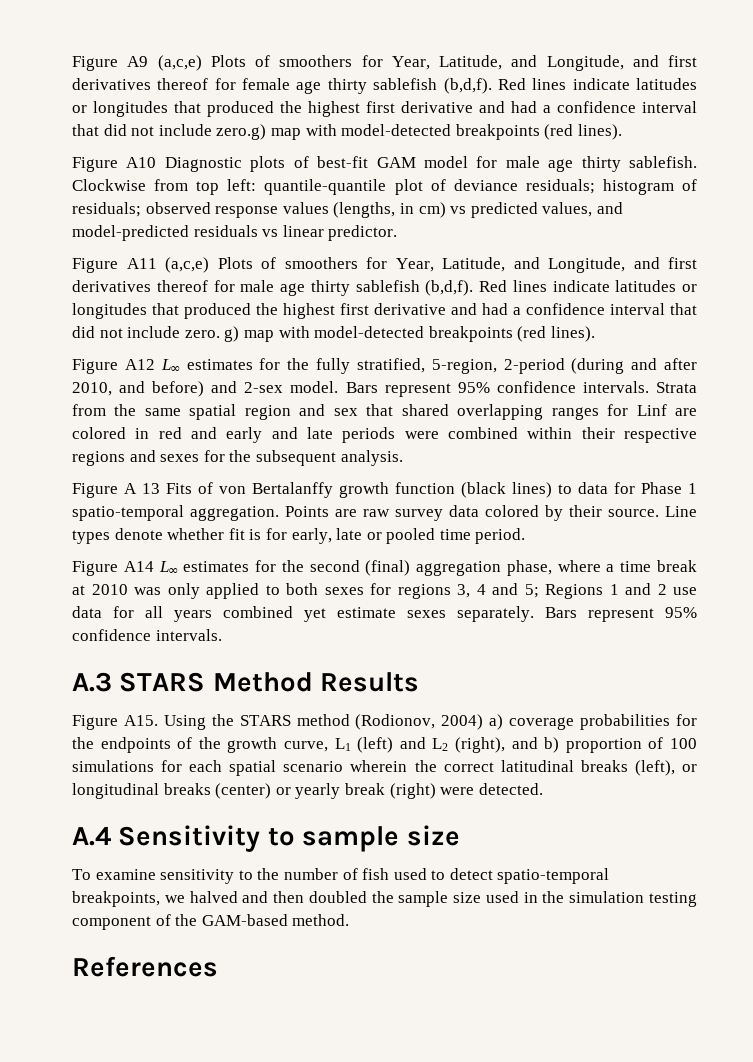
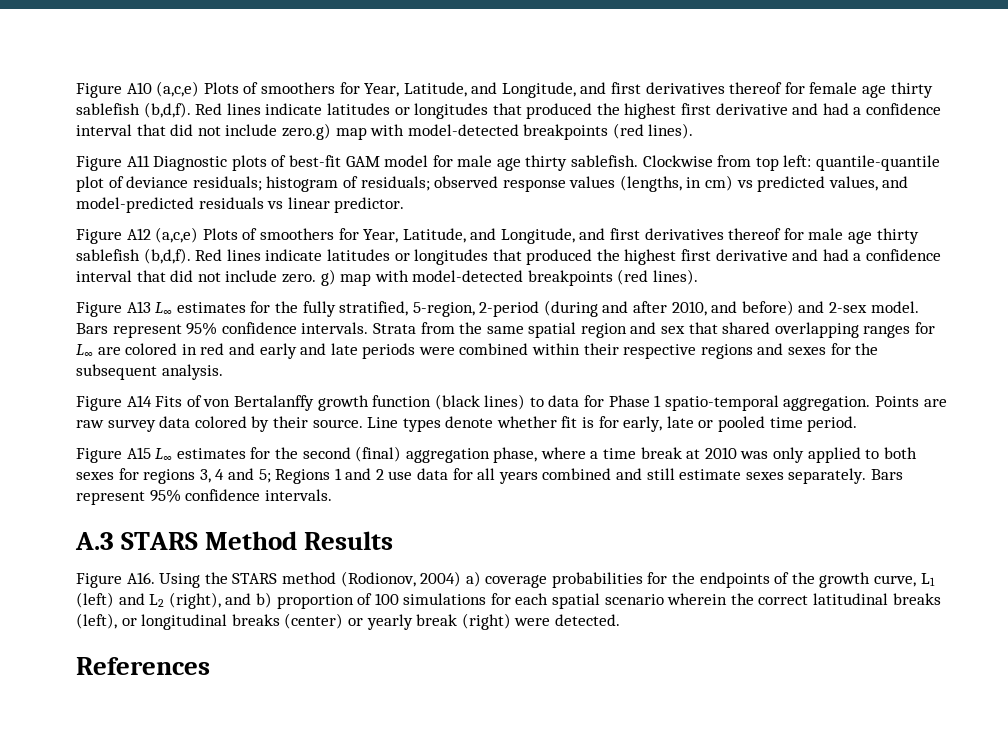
[72,56,149,71] Figure A9 -> [76,82,152,98] Figure A10
[126,157,157,168] A10 -> [126,155,150,167] A11
[126,258,157,269] A11 -> [126,228,151,240] A12
[124,359,155,370] A12 -> [126,301,151,313] A13
[636,404,667,416] Linf -> [76,344,93,357] L∞
[124,483,160,494] A 13 -> [126,395,152,407] A14
[123,561,154,572] A14 -> [126,447,151,459] A15
[304,608,326,622] yet -> [616,468,675,480] and still
[123,715,158,726] A15. -> [126,572,155,584] A16.
[72,825,460,852] [72,868,610,884] [72,891,697,907] [72,914,350,930] // A.4 Sensitivity to sample size // To examine sensitivity to the number of fish used to detect spatio-temporal breakpoints, we halved and then doubled the sample size used in the simulation testing component of the GAM-based method. -> (620, 620) none

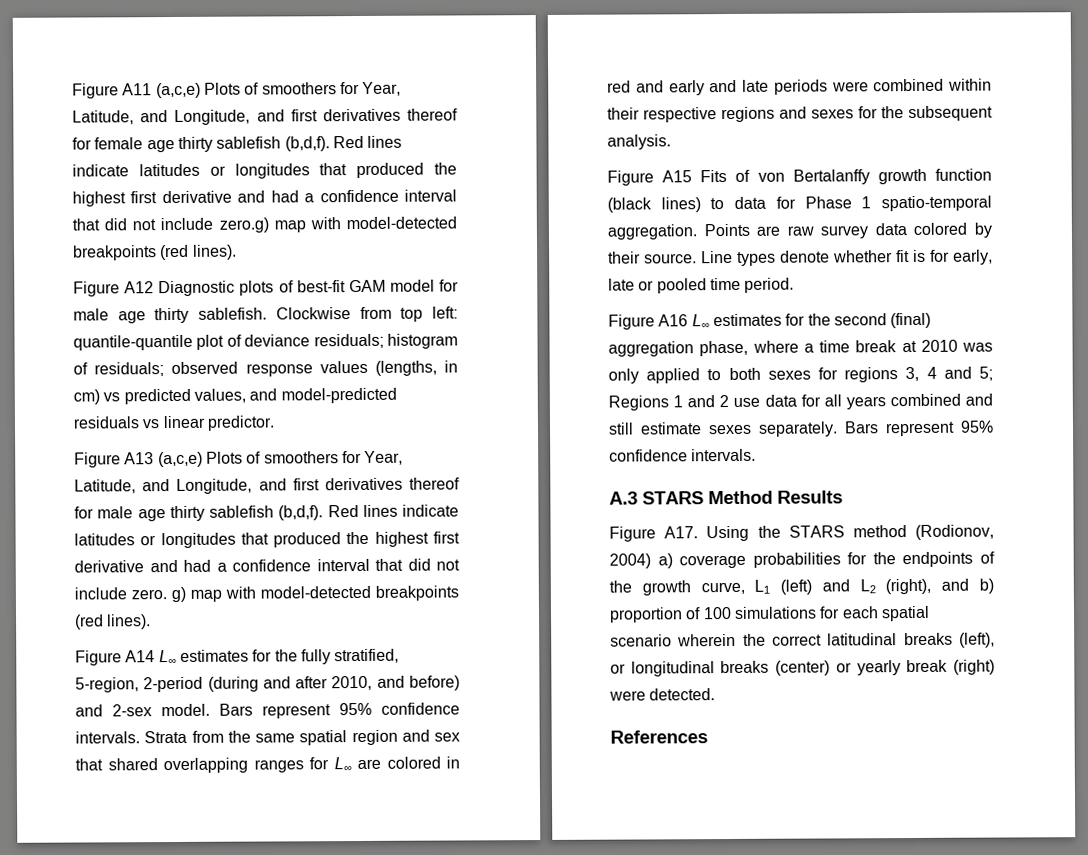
[76,82,152,98] Figure A10 -> [72,83,153,99] Figure A11
[126,155,150,167] A11 -> [124,281,155,294] A12
[126,228,151,240] A12 -> [124,452,155,465] A13
[126,301,151,313] A13 -> [125,650,156,663] A14
[126,395,152,407] A14 -> [662,170,693,183] A15
[126,447,151,459] A15 -> [658,314,689,327] A16
[126,572,155,584] A16. -> [664,526,699,539] A17.

